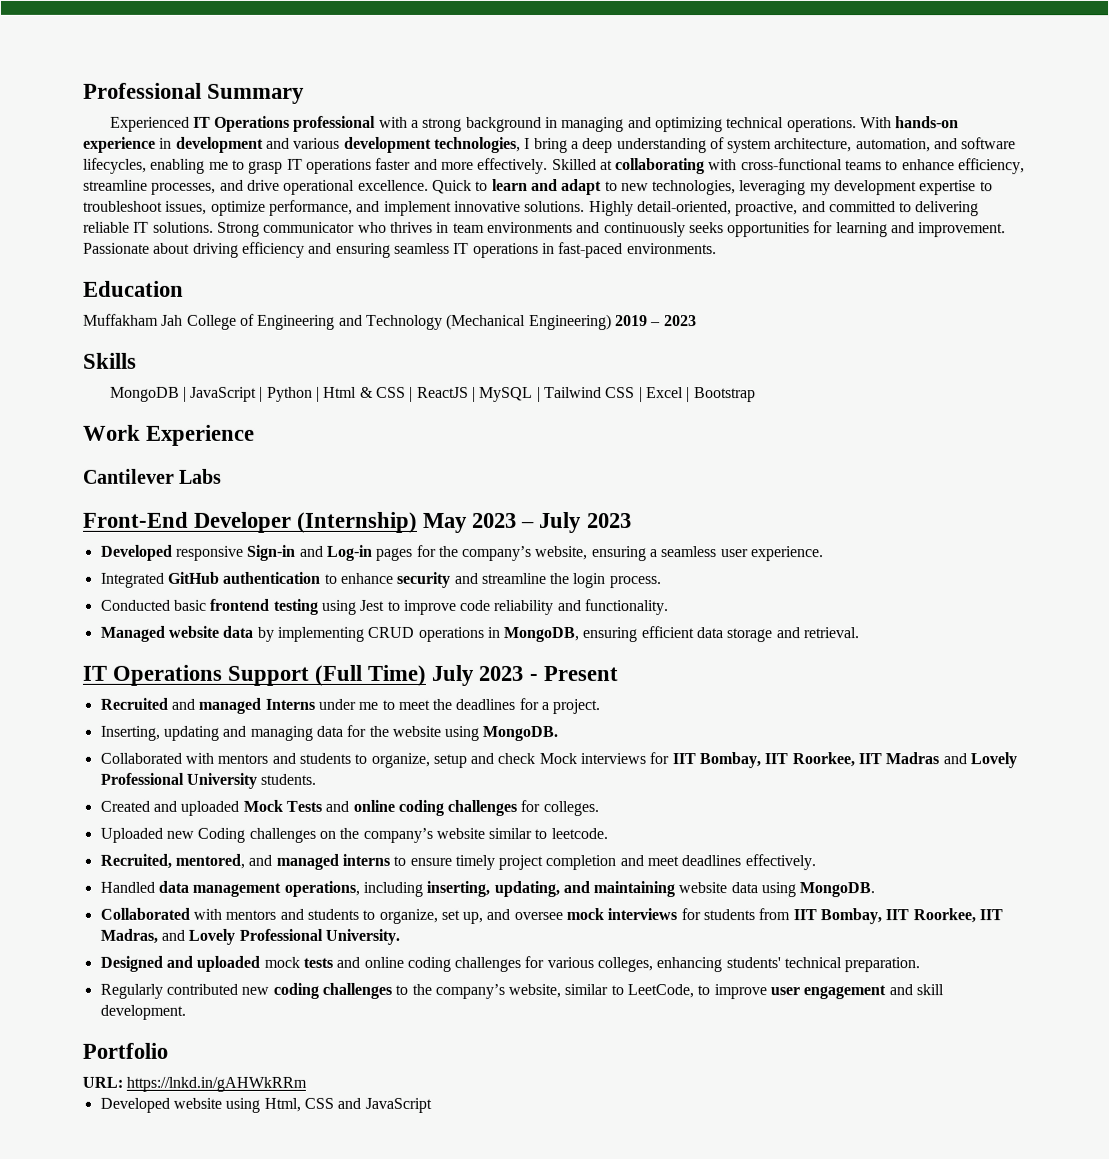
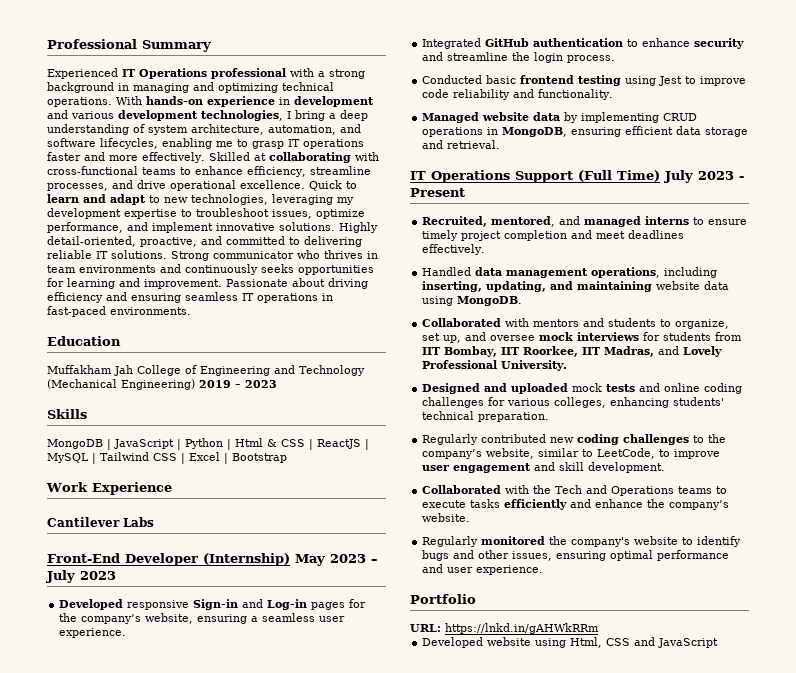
[99,697,601,715] [99,724,559,742] [99,752,1018,769] [99,772,317,789] [99,799,599,817] [99,827,608,843] // Recruited and managed Interns under me to meet the deadlines for a project. // Inserting, updating and managing data for the website using MongoDB. // Collaborated with mentors and students to organize, setup and check Mock interviews for IIT Bombay, IIT Roorkee, IIT Madras and Lovely Professional University students. // Created and uploaded Mock Tests and online coding challenges for colleges. // Uploaded new Coding challenges on the company’s website similar to leetcode. -> (465, 192) none
(186, 1012) none -> [422,485,728,496] [422,499,730,510] [422,513,471,522] [422,536,742,547] [422,550,730,561] [422,564,544,575] // Collaborated with the Tech and Operations teams to execute tasks efficiently and enhance the company’s website. // Regularly monitored the company's website to identify bugs and other issues, ensuring optimal performance and user experience.

